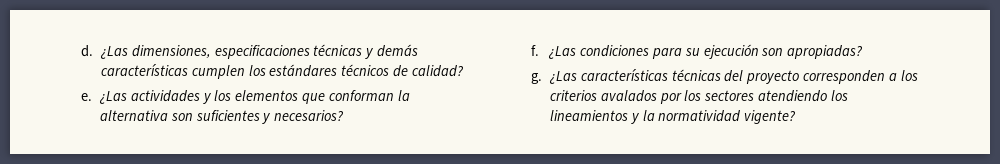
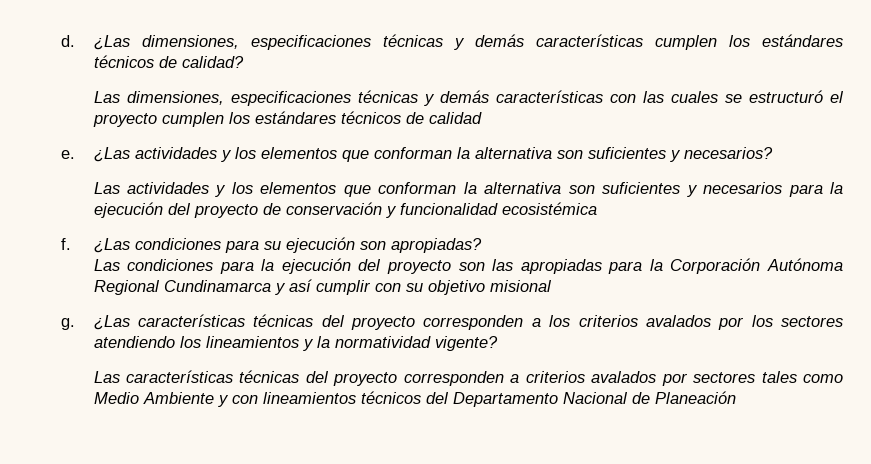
(465, 71) none -> [93,90,844,106] [92,111,482,127] // Las dimensiones, especificaciones técnicas y demás características con las cuales se estructuró el proyecto cumplen los estándares técnicos de calidad
(345, 115) none -> [93,182,844,197] [93,202,597,218] // Las actividades y los elementos que conforman la alternativa son suficientes y necesarios para la ejecución del proyecto de conservación y funcionalidad ecosistémica
(864, 52) none -> [93,258,844,274] [93,279,552,295] // Las condiciones para la ejecución del proyecto son las apropiadas para la Corporación Autónoma Regional Cundinamarca y así cumplir con su objetivo misional
(797, 117) none -> [93,370,844,386] [93,391,736,407] // Las características técnicas del proyecto corresponden a criterios avalados por sectores tales como Medio Ambiente y con lineamientos técnicos del Departamento Nacional de Planeación

